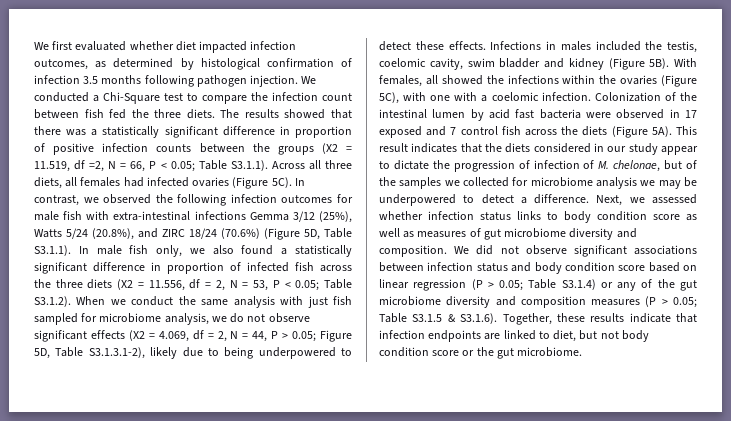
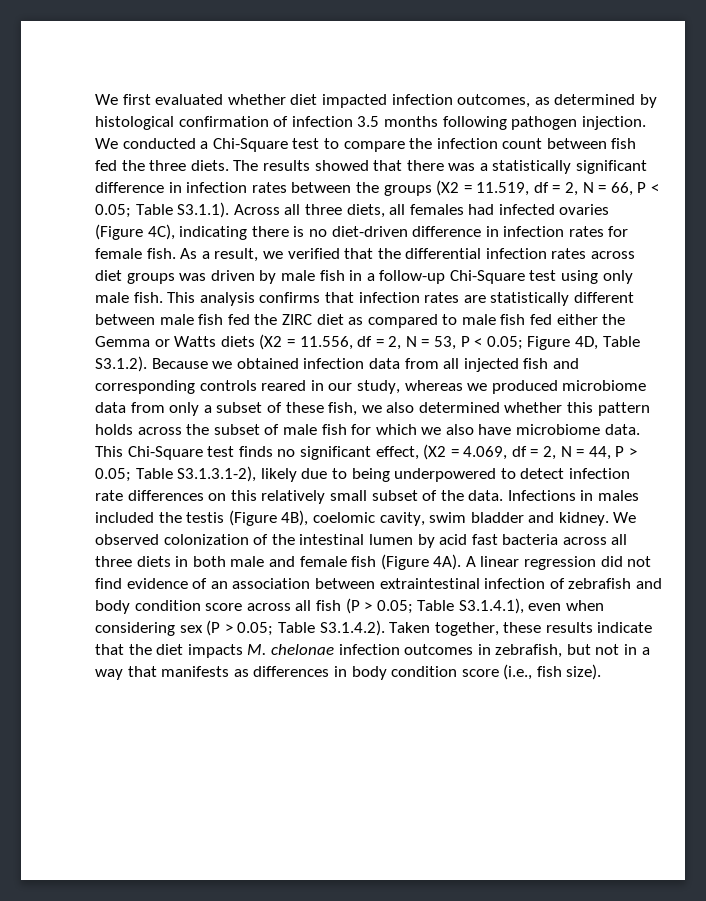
[295,126,352,138] [34,143,192,155] proportion of positive infection counts -> [186,182,287,193] infection rates
[89,161,105,172] =2, -> [552,182,579,196] = 2,
[271,177,305,188] [34,194,353,206] [34,211,352,223] [34,228,352,240] [34,245,352,257] [34,262,352,274] [34,279,83,288] 5C). In contrast, we observed the following infection outcomes for male fish with extra-intestinal infections Gemma 3/12 (25%), Watts 5/24 (20.8%), and ZIRC 18/24 (70.6%) (Figure 5D, Table S3.1.1). In male fish only, we also found a statistically significant difference in proportion of infected fish across the three -> [147,224,629,240] [95,248,636,262] [95,270,633,284] [95,292,634,306] [95,314,626,328] [95,336,217,347] 4C), indicating there is no diet-driven difference in infection rates for female fish. As a result, we verified that the differential infection rates across diet groups was driven by male fish in a follow-up Chi-Square test using only male fish. This analysis confirms that infection rates are statistically different between male fish fed the ZIRC diet as compared to male fish fed either the Gemma or Watts
[323,279,352,289] [34,296,352,308] [34,313,310,325] [34,330,125,342] Table S3.1.2). When we conduct the same analysis with just fish sampled for microbiome analysis, we do not observe significant effects -> [527,336,640,350] [95,356,579,372] [95,380,647,394] [95,402,650,416] [95,424,640,435] [95,446,419,460] Figure 4D, Table S3.1.2). Because we obtained infection data from all injected fish and corresponding controls reared in our study, whereas we produced microbiome data from only a subset of these fish, we also determined whether this pattern holds across the subset of male fish for which we also have microbiome data. This Chi-Square test finds no significant effect,
[319,330,352,342] [34,348,50,359] Figure 5D, -> (131, 475) none
[415,41,486,50] these effects. -> [568,468,630,479] [95,490,504,504] infection rate differences on this relatively small subset of the data.
[667,41,697,53] testis, -> [186,510,309,526] testis (Figure 4B),
[568,58,697,70] [379,75,697,87] [379,92,661,104] kidney (Figure 5B). With females, all showed the infections within the ovaries (Figure 5C), with one with a coelomic infection. Colonization -> [558,512,637,526] [95,534,249,545] kidney. We observed colonization
[586,109,697,119] [379,126,697,138] [379,143,698,155] [379,160,697,172] [379,177,697,189] [379,194,697,206] [379,211,697,223] [379,228,637,240] [379,245,697,257] [379,262,697,274] [379,279,697,291] [379,296,697,308] [379,313,697,325] [379,330,649,342] [379,347,583,359] were observed in 17 exposed and 7 control fish across the diets (Figure 5A). This result indicates that the diets considered in our study appear to dictate the progression of infection of M. chelonae, but of the samples we collected for microbiome analysis we may be underpowered to detect a difference. Next, we assessed whether infection status links to body condition score as well as measures of gut microbiome diversity and composition. We did not observe significant associations between infection status and body condition score based on linear regression (P > 0.05; Table S3.1.4) or any of the gut microbiome diversity and composition measures (P > 0.05; Table S3.1.5 & S3.1.6). Together, these results indicate that infection endpoints are linked to diet, but not body condition score or the gut microbiome. -> [562,534,628,545] [95,554,652,570] [95,578,662,589] [95,598,605,614] [95,620,653,636] [95,644,650,658] [95,664,602,680] across all three diets in both male and female fish (Figure 4A). A linear regression did not find evidence of an association between extraintestinal infection of zebrafish and body condition score across all fish (P > 0.05; Table S3.1.4.1), even when considering sex (P > 0.05; Table S3.1.4.2). Taken together, these results indicate that the diet impacts M. chelonae infection outcomes in zebrafish, but not in a way that manifests as differences in body condition score (i.e., fish size).

